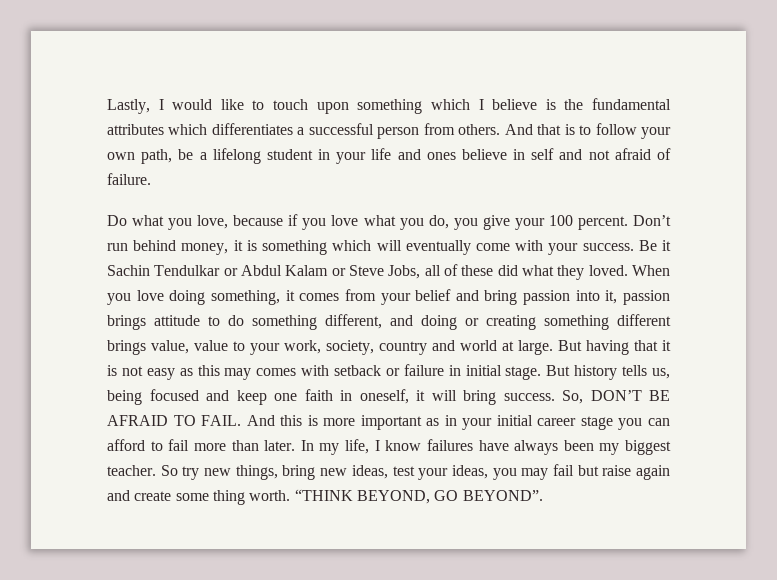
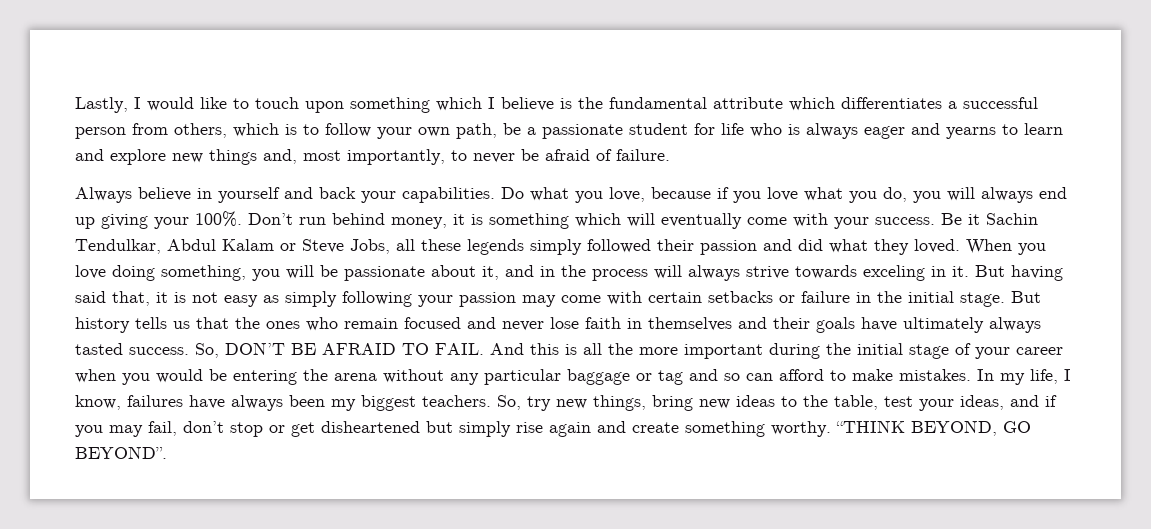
[107,124,164,135] attributes -> [713,97,783,109] attribute
[458,124,562,135] others. And that -> [174,123,279,138] others, which
[212,148,672,164] [107,173,151,185] lifelong student in your life and ones believe in self and not afraid of failure. // -> [542,123,1063,139] [75,149,670,165] [75,187,495,203] passionate student for life who is always eager and yearns to learn and explore new things and, most importantly, to never be afraid of failure. // Always believe in yourself and back your capabilities.
[482,215,628,230] give your 100 percent. -> [947,187,1067,203] [75,211,242,229] will always end up giving your 100%.
[154,265,238,276] Tendulkar or -> [75,239,161,254] Tendulkar,
[444,264,494,276] of these -> [421,239,792,255] these legends simply followed their passion and
[285,289,671,305] [107,314,671,330] [107,340,658,355] it comes from your belief and bring passion into it, passion brings attitude to do something different, and doing or creating something different brings value, value to your work, society, country and world at large. But having that -> [252,265,1063,281] [75,291,150,306] you will be passionate about it, and in the process will always strive towards exceling in it. But having said that,
[197,365,382,380] this may comes with setback -> [285,291,773,307] simply following your passion may come with certain setbacks
(461, 370) none -> [877,291,902,303] the
[651,368,670,379] [107,389,496,405] us, being focused and keep one faith in oneself, it will bring -> [173,317,1041,333] [75,343,123,355] us that the ones who remain focused and never lose faith in themselves and their goals have ultimately always tasted
[323,415,671,430] [107,439,296,451] more important as in your initial career stage you can afford to fail more than later. -> [583,343,1063,359] [75,369,971,385] all the more important during the initial stage of your career when you would be entering the arena without any particular baggage or tag and so can afford to make mistakes.
[385,440,422,451] know -> [75,395,121,410] know,
[107,465,178,476] teacher. So -> [422,395,521,410] teachers. So,
[351,464,670,480] [107,490,291,505] ideas, test your ideas, you may fail but raise again and create some thing worth. -> [736,395,1057,411] [75,421,831,437] ideas to the table, test your ideas, and if you may fail, don’t stop or get disheartened but simply rise again and create something worthy.

